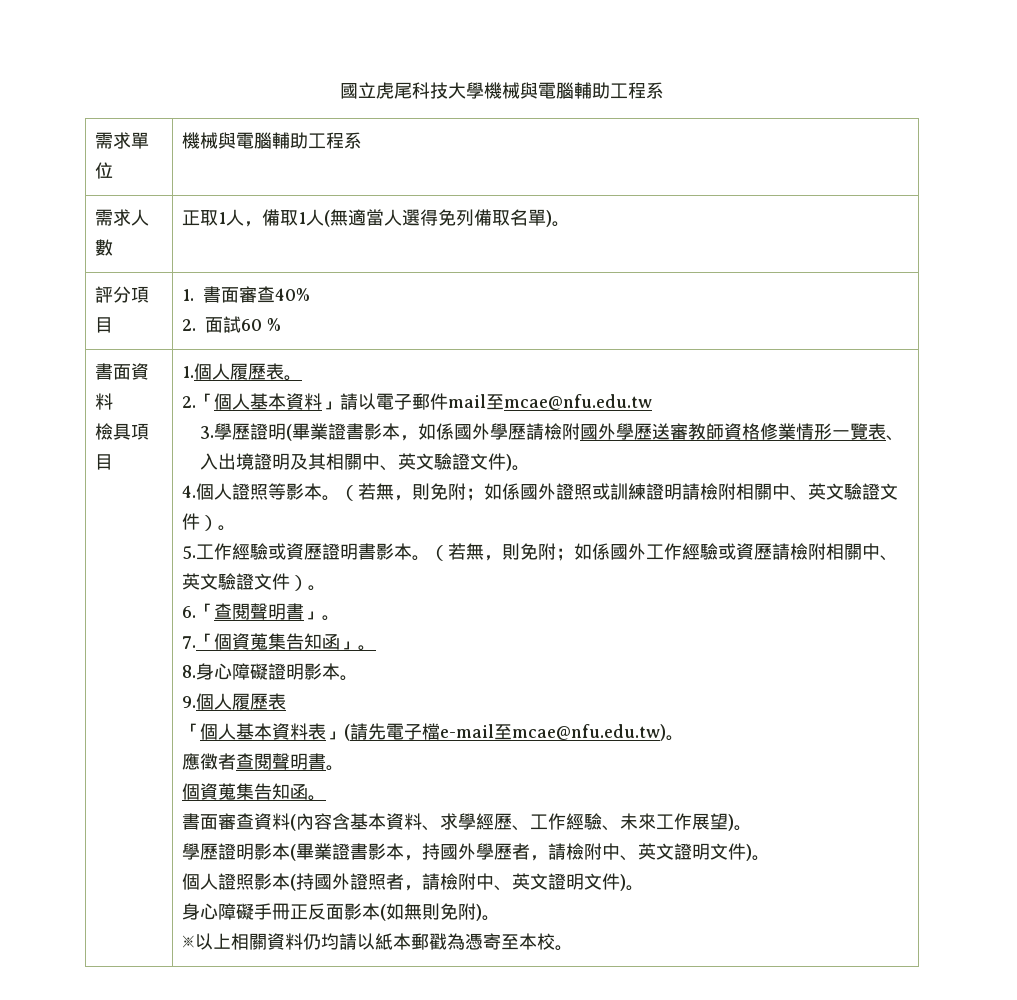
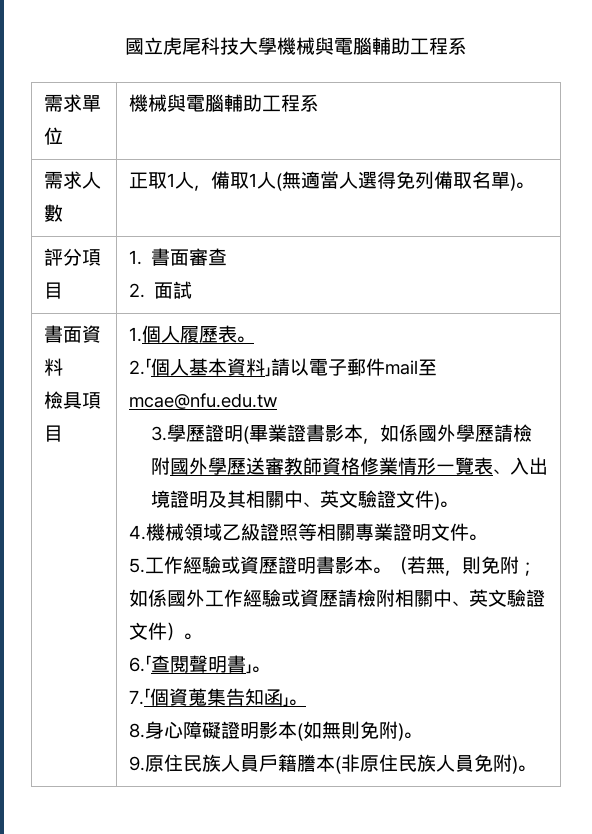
[274,288,310,301] 40% -> (228, 257) none
[240,318,281,331] 60 % -> (193, 290) none
[195,483,898,501] [181,513,218,531] 個人證照等影本。（若無，則免附；如係國外證照或訓練證明請檢附相關中、英文驗證文件） -> [146,523,470,541] 機械領域乙級證照等相關專業證明文件
[339,675,358,681] [181,693,286,710] [181,723,684,741] [181,753,344,771] [181,783,326,801] [181,813,752,831] [181,843,770,861] [181,873,644,891] [181,903,380,920] 。 // 9.個人履歷表 // 「個人基本資料表」(請先電子檔e-mail至mcae@nfu.edu.tw)。 // 應徵者查閱聲明書。 // 個資蒐集告知函。 // 書面審查資料(內容含基本資料、求學經歷、工作經驗、未來工作展望)。 // 學歷證明影本(畢業證書影本，持國外學歷者，請檢附中、英文證明文件)。 // 個人證照影本(持國外證照者，請檢附中、英文證明文件)。 // 身心障礙手冊正反面影本 -> (298, 730) none
[181,933,555,950] ※以上相關資料仍均請以紙本郵戳為憑寄至本校 -> [129,754,519,774] 9.原住民族人員戶籍謄本(非原住民族人員免附)

